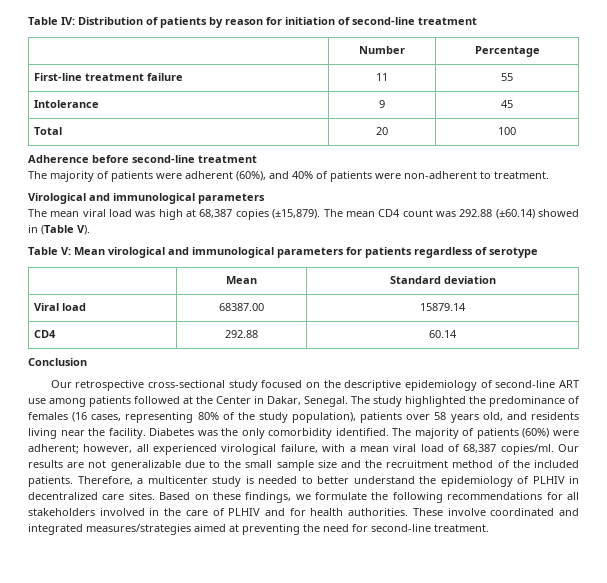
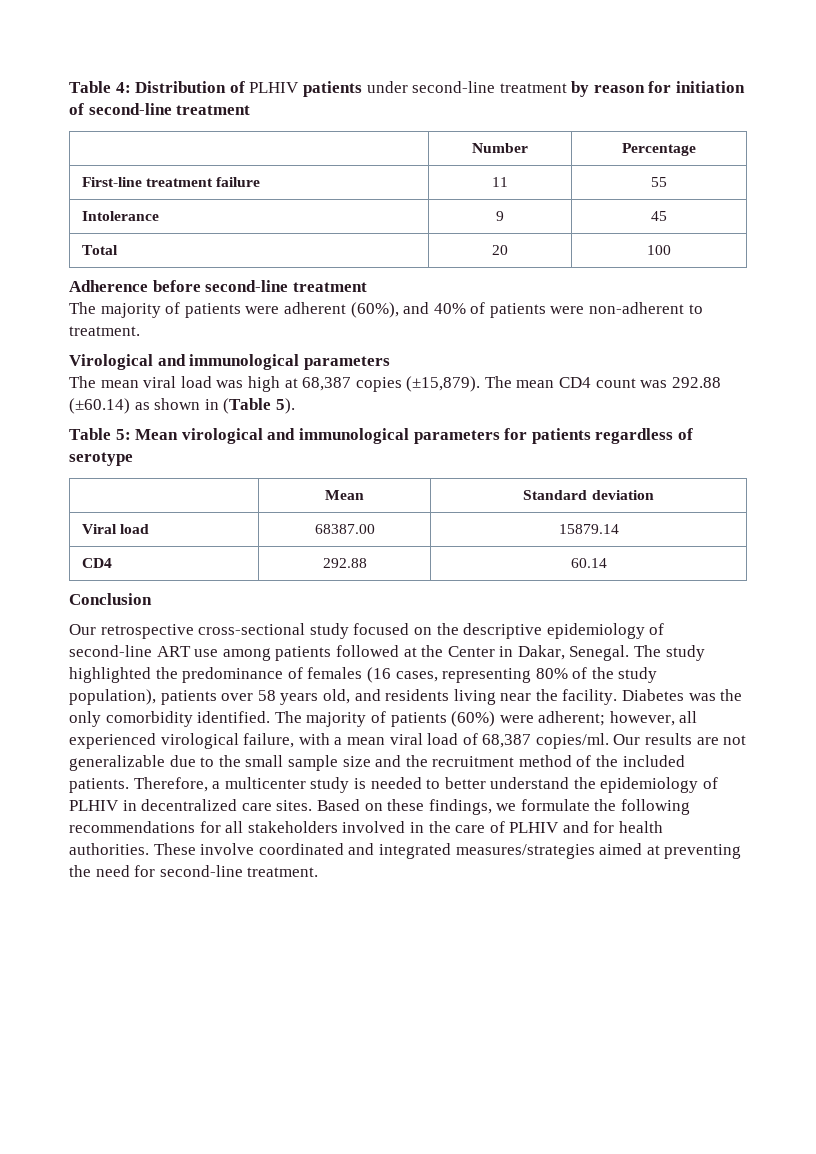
[28,17,75,25] Table IV: -> [69,81,131,93] Table 4:
[160,17,207,28] patients -> [249,81,567,97] PLHIV patients under second-line treatment
[538,209,580,217] showed -> [134,398,201,410] as shown
[77,225,90,235] [28,247,71,255] V). // Table V: -> [275,398,295,414] [69,428,131,440] 5). // Table 5:

